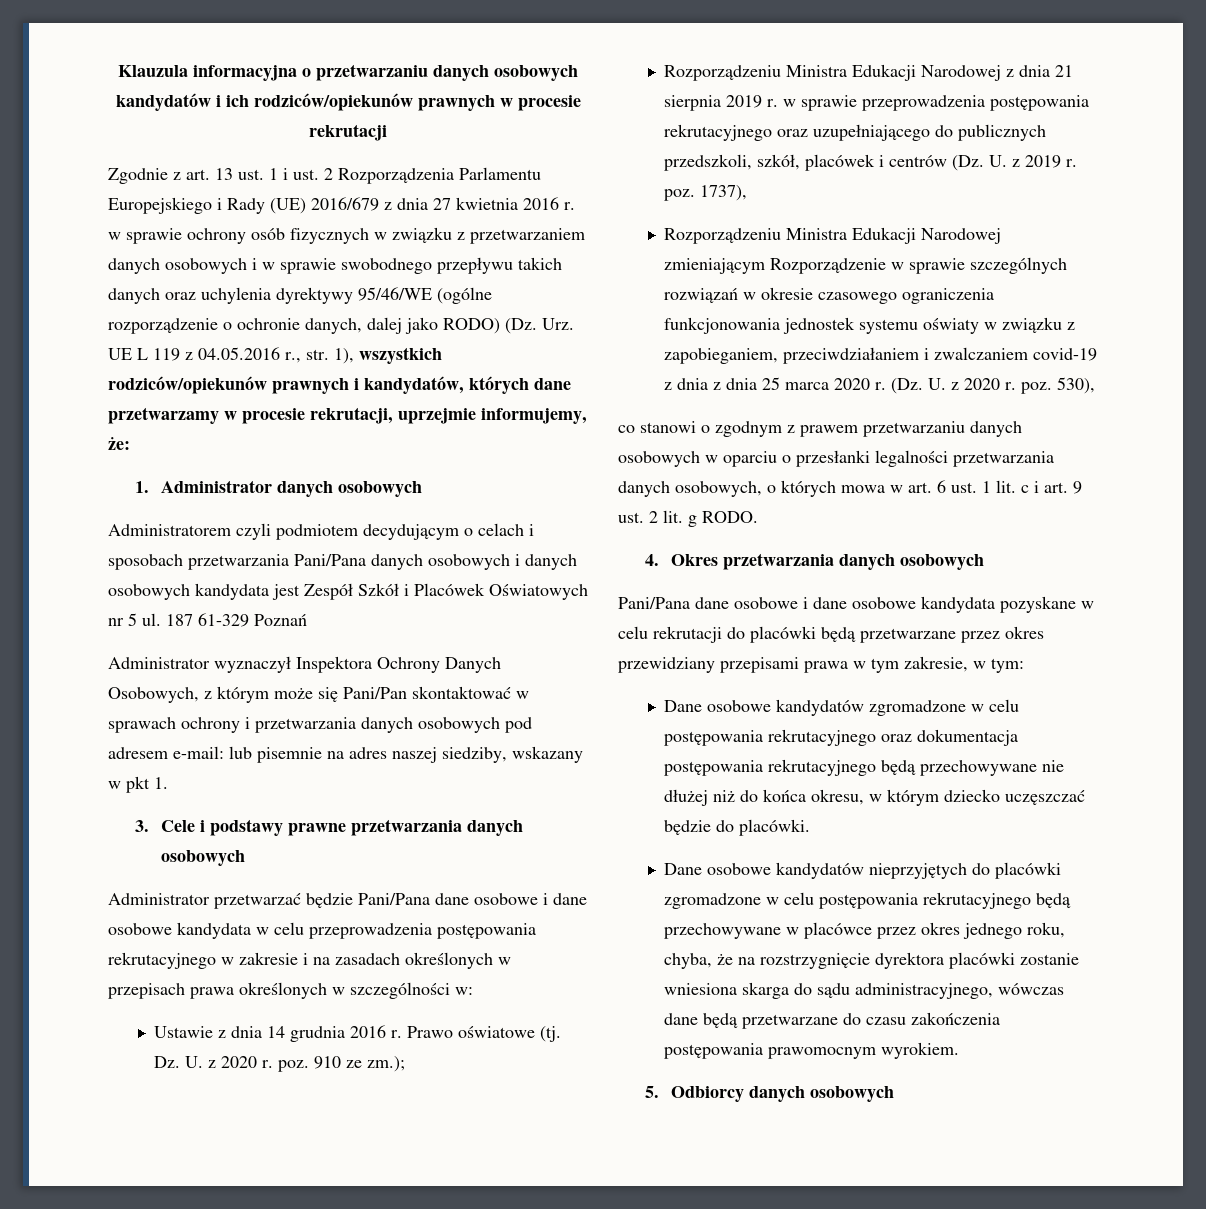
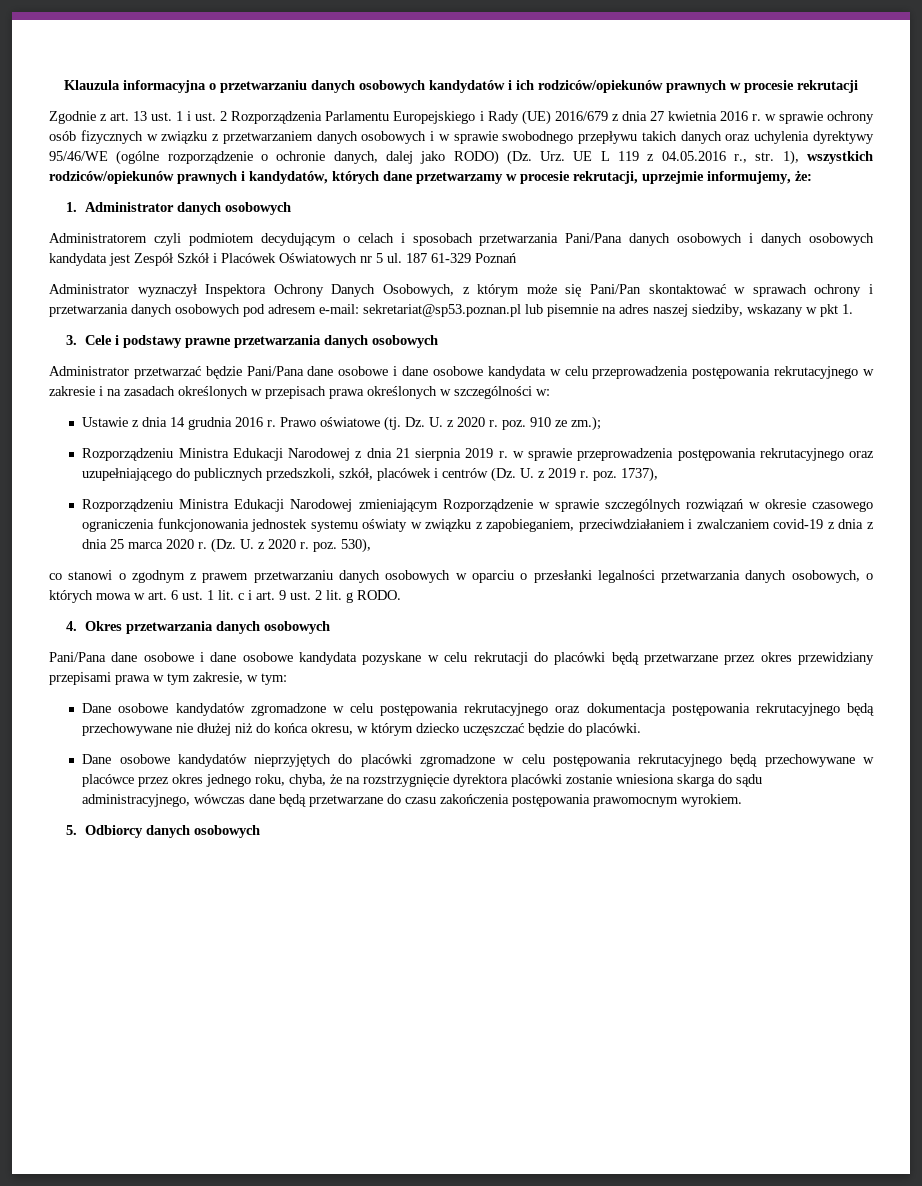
(224, 752) none -> [363,304,521,317] sekretariat@sp53.poznan.pl

